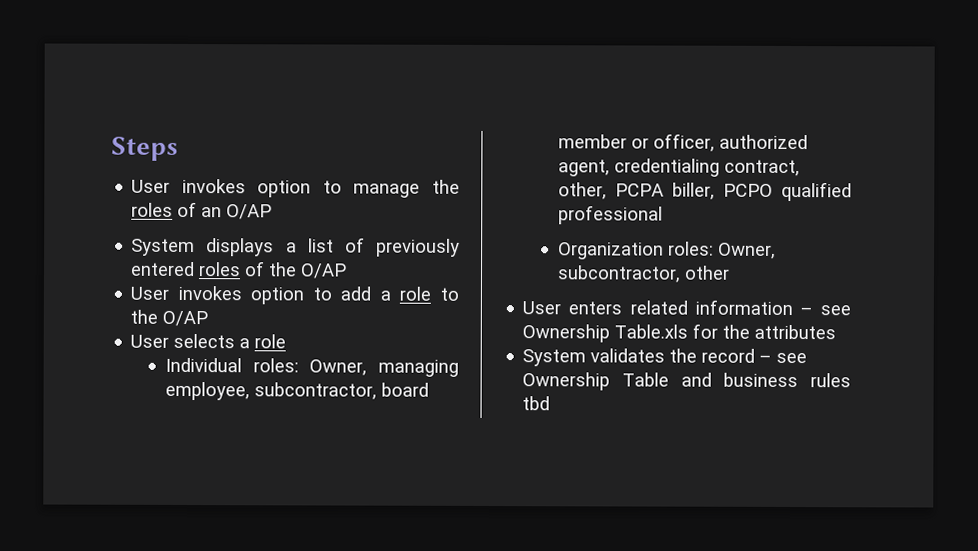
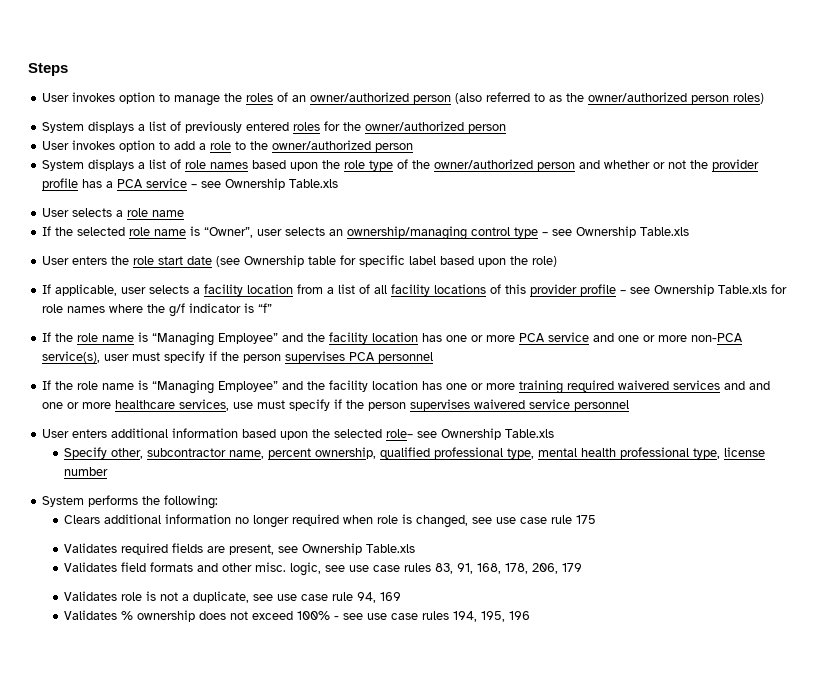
[226,204,273,220] O/AP -> [310,92,765,104] owner/authorized person (also referred to as the owner/authorized person roles)
[244,261,348,279] of the O/AP -> [324,121,507,133] for the owner/authorized person
[162,310,209,327] [130,333,287,349] [165,357,459,377] [165,381,430,401] [558,133,809,152] [558,158,801,177] [558,181,852,202] [558,205,664,225] [558,241,777,260] [557,265,731,283] [522,299,793,316] O/AP // User selects a role // Individual roles: Owner, managing employee, subcontractor, board member or officer, authorized agent, credentialing contract, other, PCPA biller, PCPO qualified professional // Organization roles: Owner, subcontractor, other // User enters related information -> [272,140,414,152] [42,159,760,171] [42,178,339,190] [42,208,185,217] [42,226,690,240] [42,255,558,267] [42,284,617,296] owner/authorized person // System displays a list of role names based upon the role type of the owner/authorized person and whether or not the provider profile has a PCA service – see Ownership Table.xls // User selects a role name // If the selected role name is “Owner”, user selects an ownership/managing control type – see Ownership Table.xls // User enters the role start date (see Ownership table for specific label based upon the role) // If applicable, user selects a facility location from a list of all facility locations of this provider profile
[722,324,837,340] [522,348,808,367] [522,372,851,391] [522,396,551,411] the attributes // System validates the record – see Ownership Table and business rules tbd -> [42,303,273,317] [42,332,744,346] [42,351,434,363] [42,380,771,394] [42,399,630,411] [42,428,555,440] [64,447,766,459] [64,467,109,476] [42,495,219,509] [64,514,597,528] [64,543,416,555] [64,562,583,576] [64,591,402,603] [64,610,531,622] role names where the g/f indicator is “f” // If the role name is “Managing Employee” and the facility location has one or more PCA service and one or more non-PCA service(s), user must specify if the person supervises PCA personnel // If the role name is “Managing Employee” and the facility location has one or more training required waivered services and and one or more healthcare services, use must specify if the person supervises waivered service personnel // User enters additional information based upon the selected role– see Ownership Table.xls // Specify other, subcontractor name, percent ownership, qualified professional type, mental health professional type, license number // System performs the following: // Clears additional information no longer required when role is changed, see use case rule 175 // Validates required fields are present, see Ownership Table.xls // Validates field formats and other misc. logic, see use case rules 83, 91, 168, 178, 206, 179 // Validates role is not a duplicate, see use case rule 94, 169 // Validates % ownership does not exceed 100% - see use case rules 194, 195, 196

